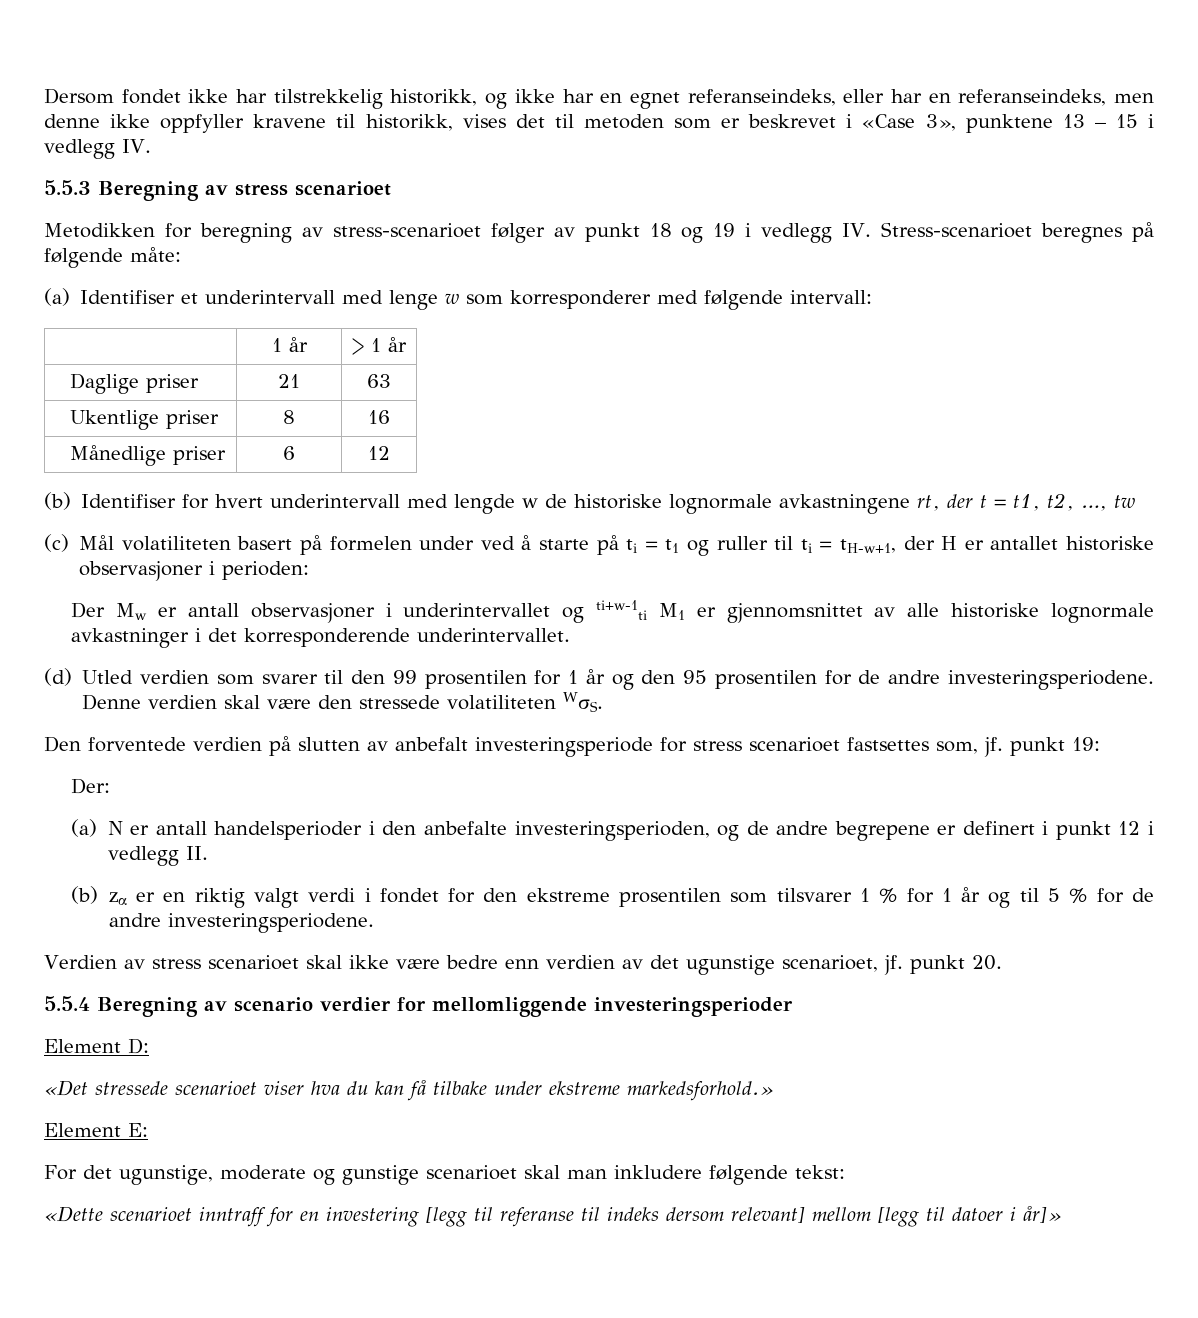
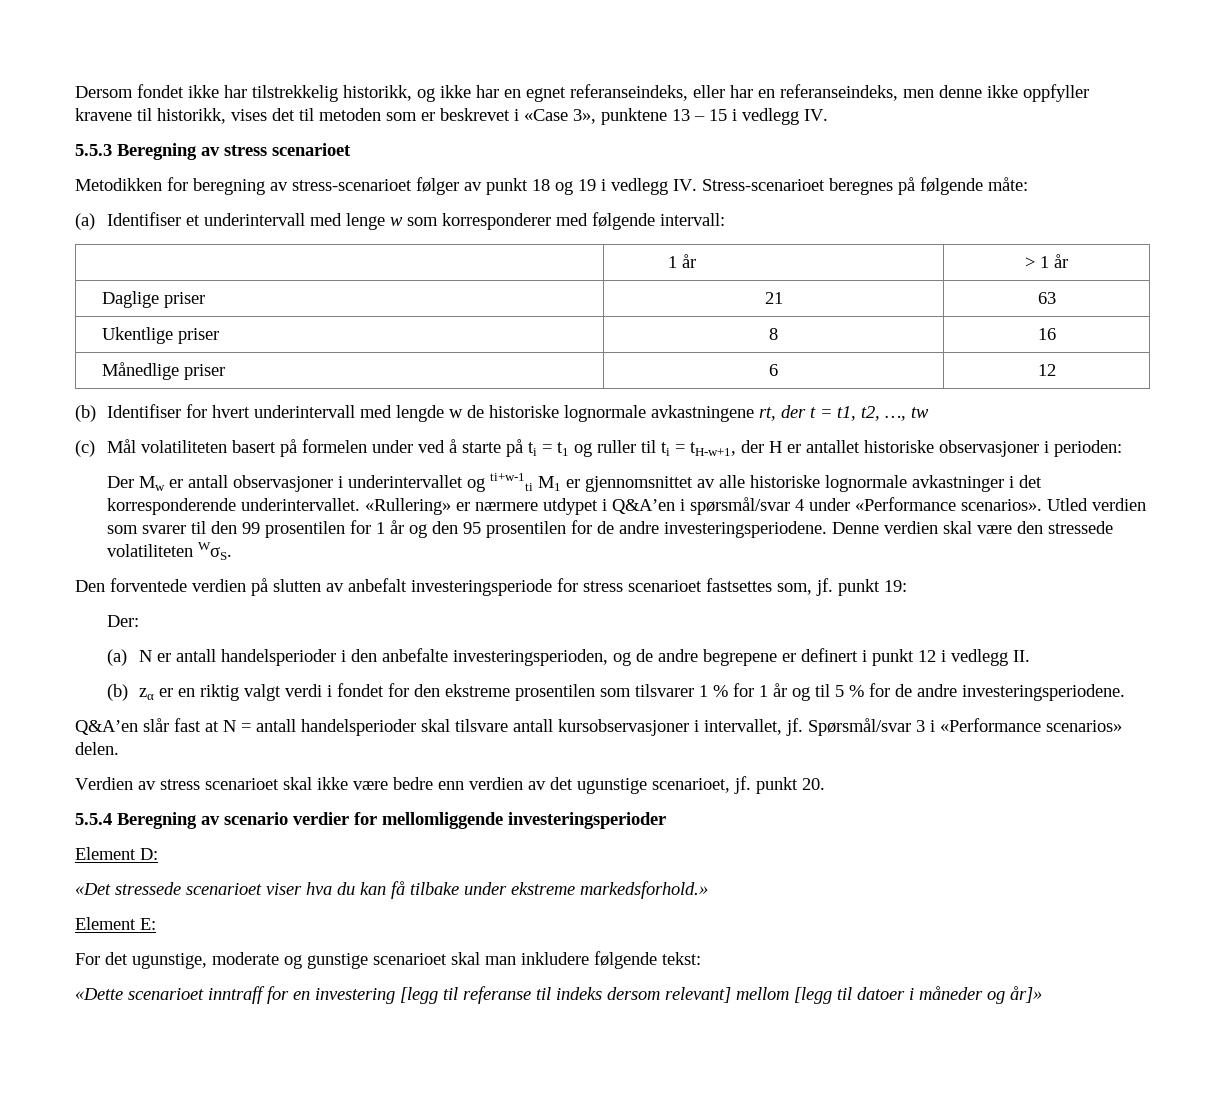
[44,668,72,686] // (d) -> [364,497,1042,515] «Rullering» er nærmere utdypet i Q&A’en i spørsmål/svar 4 under «Performance scenarios».
(374, 923) none -> [75,718,1122,736] [75,742,119,755] // Q&A’en slår fast at N = antall handelsperioder skal tilsvare antall kursobservasjoner i intervallet, jf. Spørsmål/svar 3 i «Performance scenarios» delen.
(1016, 1214) none -> [919,986,1005,1004] måneder og

